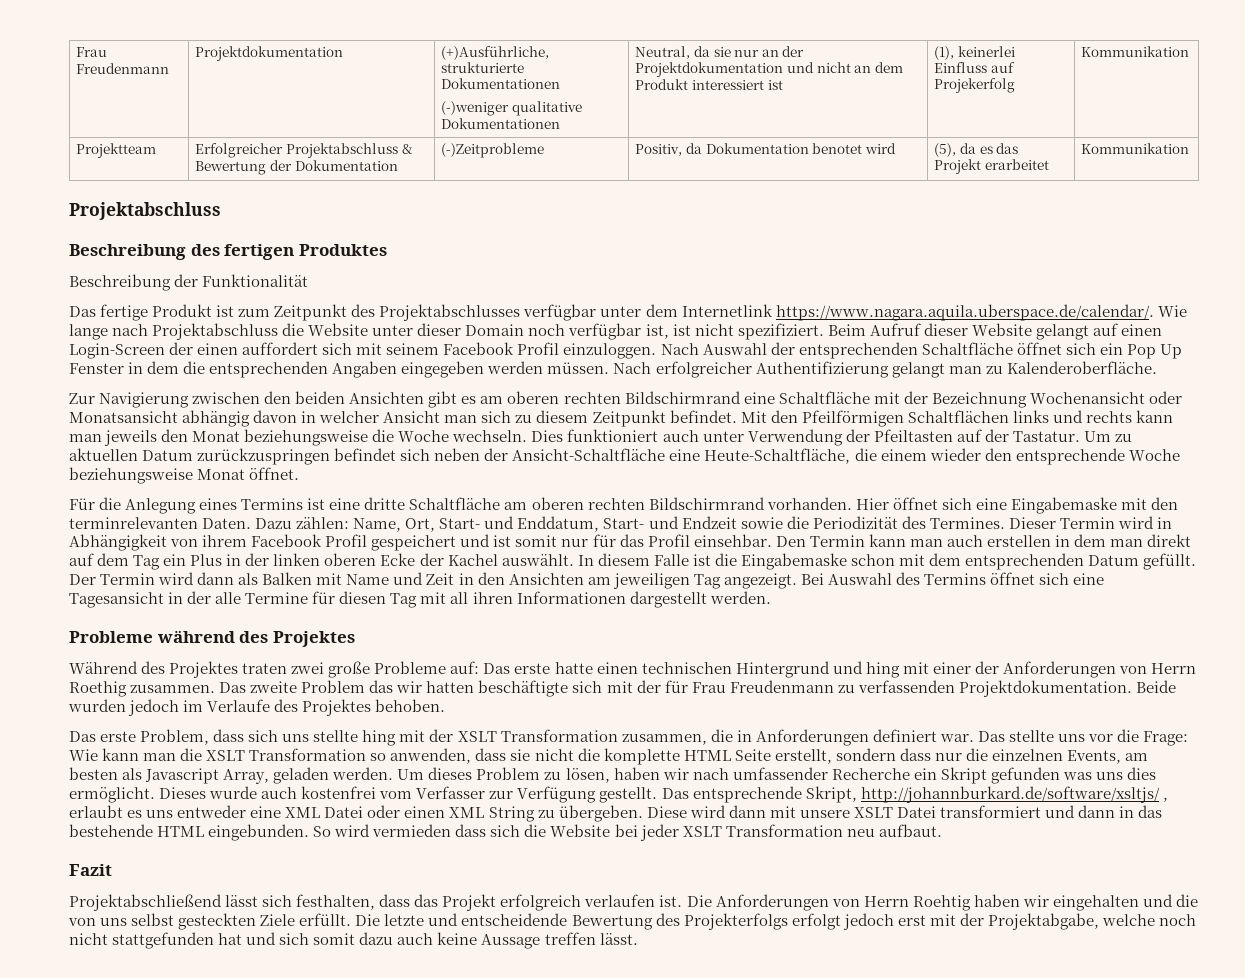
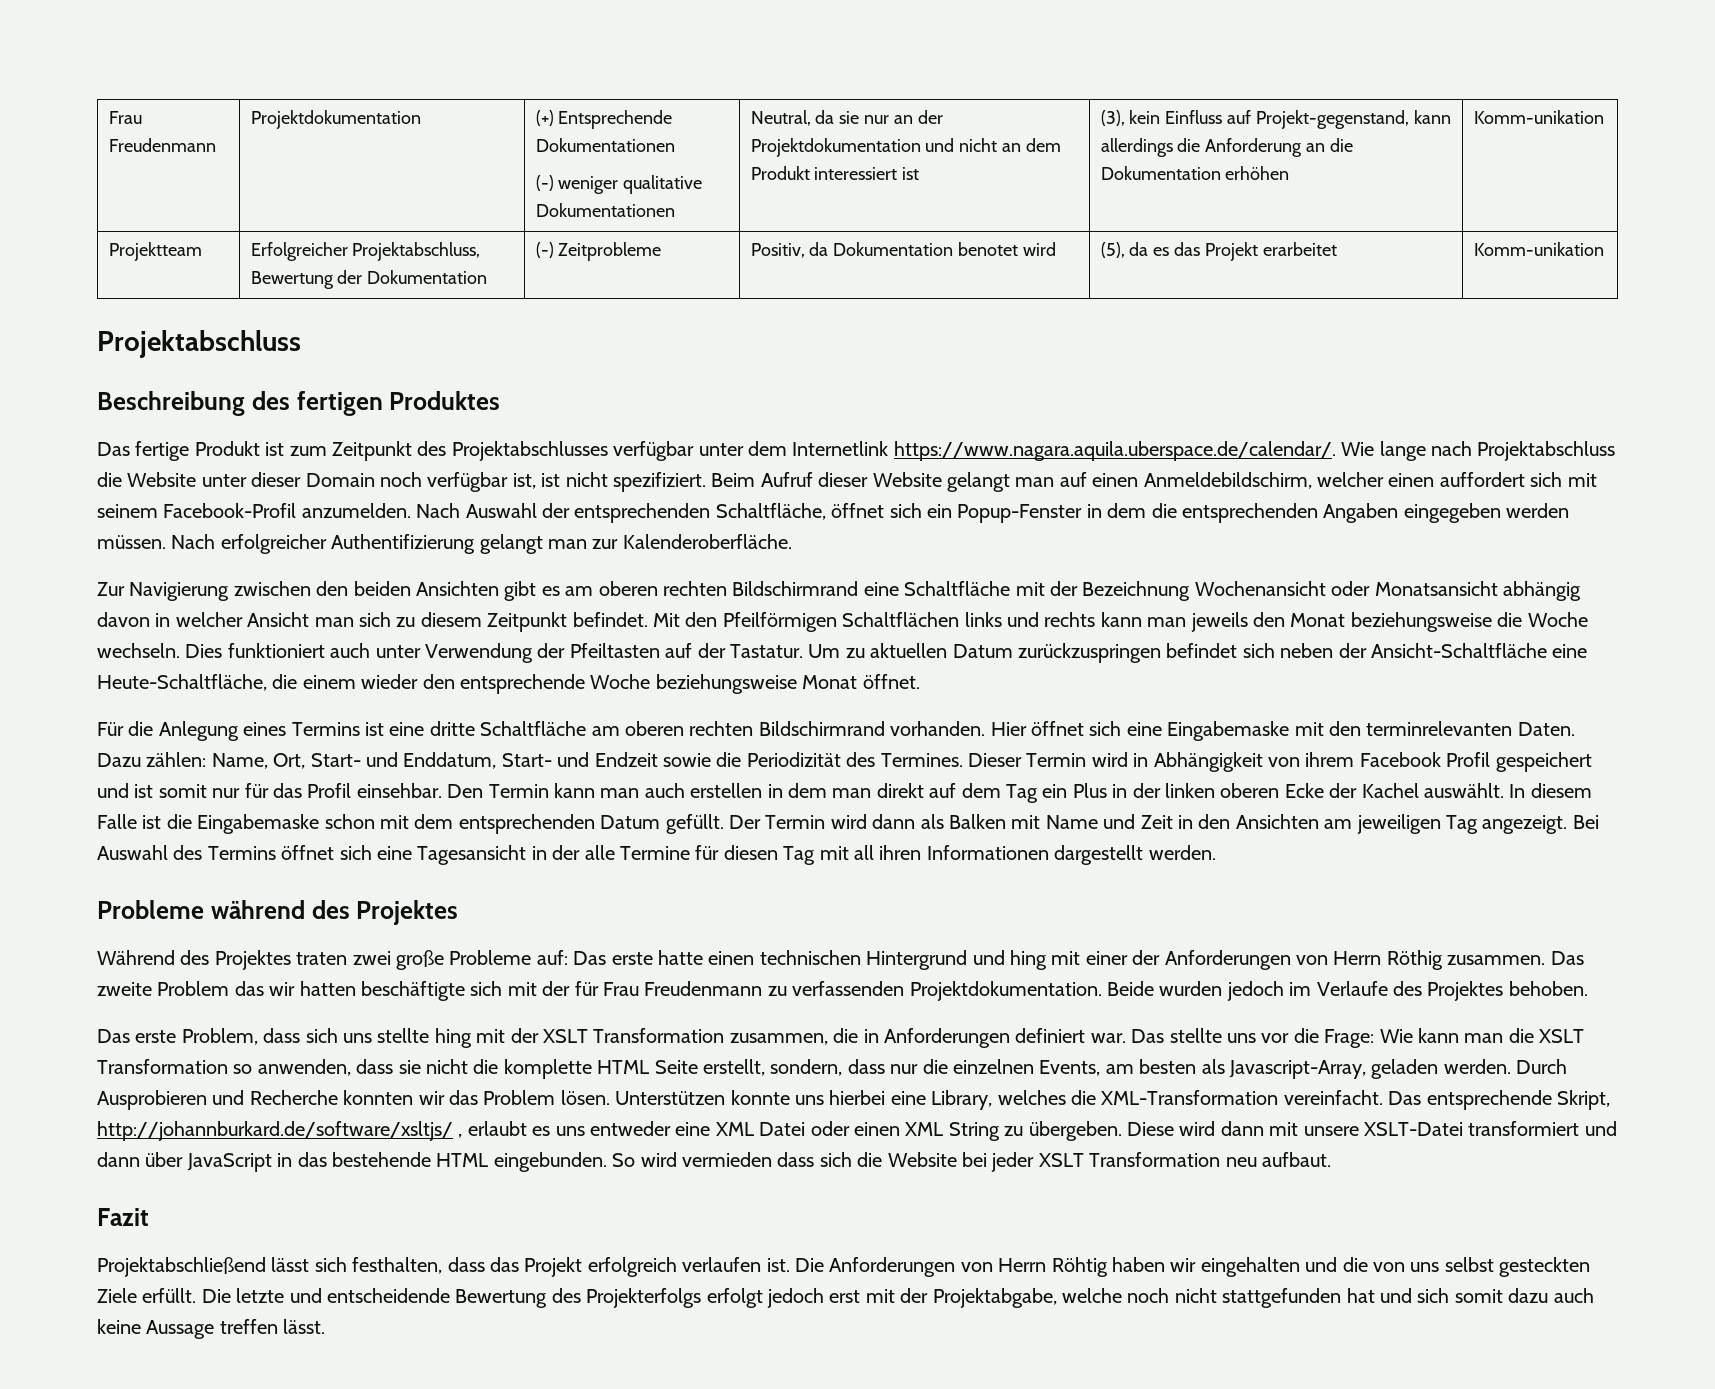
[441,46,550,60] [441,62,525,73] (+)Ausführliche, strukturierte -> [535,110,673,129] (+) Entsprechende
[441,101,510,116] (-)weniger -> [535,175,619,194] (-) weniger
[934,46,1015,60] [934,62,1015,73] [934,78,1016,93] [1081,46,1190,57] (1), keinerlei Einfluss auf Projekerfolg | Kommunikation -> [1100,110,1451,129] [1100,138,1353,157] [1100,166,1290,180] [1473,110,1604,124] (3), kein Einfluss auf Projekt-gegenstand, kann allerdings die Anforderung an die Dokumentation erhöhen | Komm-unikation
[285,143,413,158] Projektabschluss & -> [352,242,481,261] Projektabschluss,
[441,143,545,158] (-)Zeitprobleme -> [535,242,662,261] (-) Zeitprobleme
[1081,143,1190,154] Kommunikation -> [1473,242,1604,256] Komm-unikation
[69,274,309,291] // Beschreibung der Funktionalität -> (501, 400) none
(1089, 332) none -> [1015,477,1055,487] man
[69,342,194,359] Login-Screen der -> [1143,472,1384,489] Anmeldebildschirm, welcher
[443,342,657,359] Facebook Profil einzuloggen. -> [163,503,411,518] Facebook-Profil anzumelden.
[921,342,1013,355] Schaltfläche -> [715,503,826,520] Schaltfläche,
[1126,344,1182,359] [69,363,124,374] Pop Up Fenster -> [957,504,1083,523] Popup-Fenster
[985,366,1003,374] zu -> [592,539,619,549] zur
[69,681,127,697] Roethig -> [1386,950,1443,970] Röthig
[835,748,896,761] sondern -> [770,1059,843,1076] sondern,
[145,767,1157,784] [69,786,658,803] Javascript Array, geladen werden. Um dieses Problem zu lösen, haben wir nach umfassender Recherche ein Skript gefunden was uns dies ermöglicht. Dieses wurde auch kostenfrei vom Verfasser zur Verfügung gestellt. -> [1229,1059,1568,1079] [97,1090,1383,1110] Javascript-Array, geladen werden. Durch Ausprobieren und Recherche konnten wir das Problem lösen. Unterstützen konnte uns hierbei eine Library, welches die XML-Transformation vereinfacht.
[853,806,936,818] XSLT Datei -> [1363,1122,1463,1136] XSLT-Datei
(1116, 811) none -> [145,1152,272,1172] über JavaScript
[912,895,971,911] Roehtig -> [1051,1257,1108,1277] Röhtig

